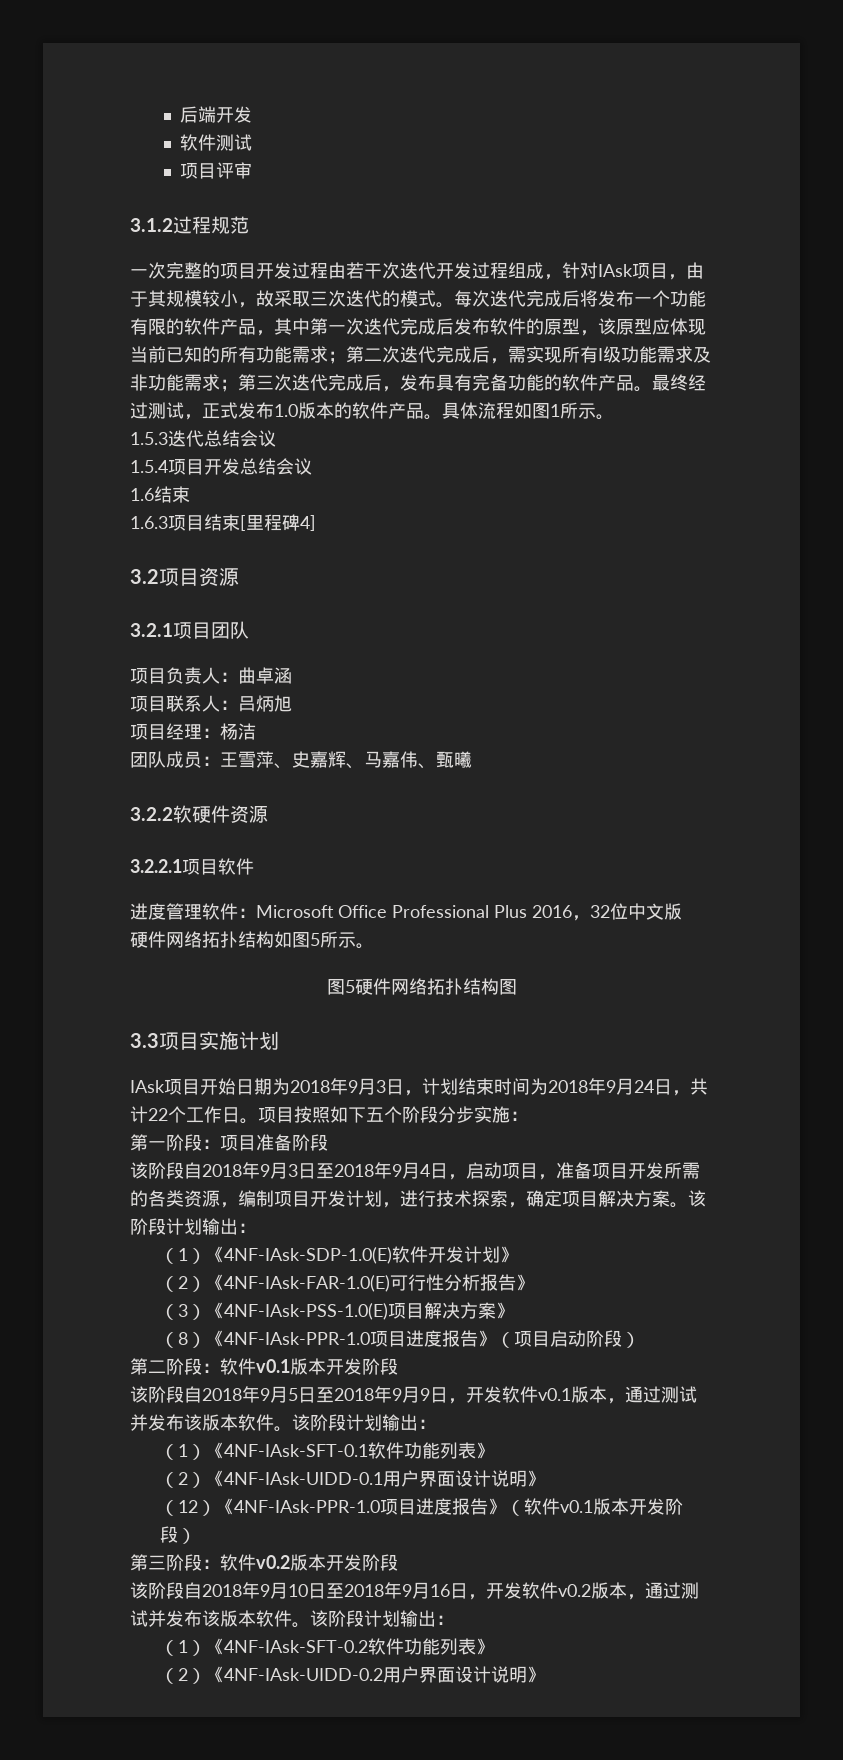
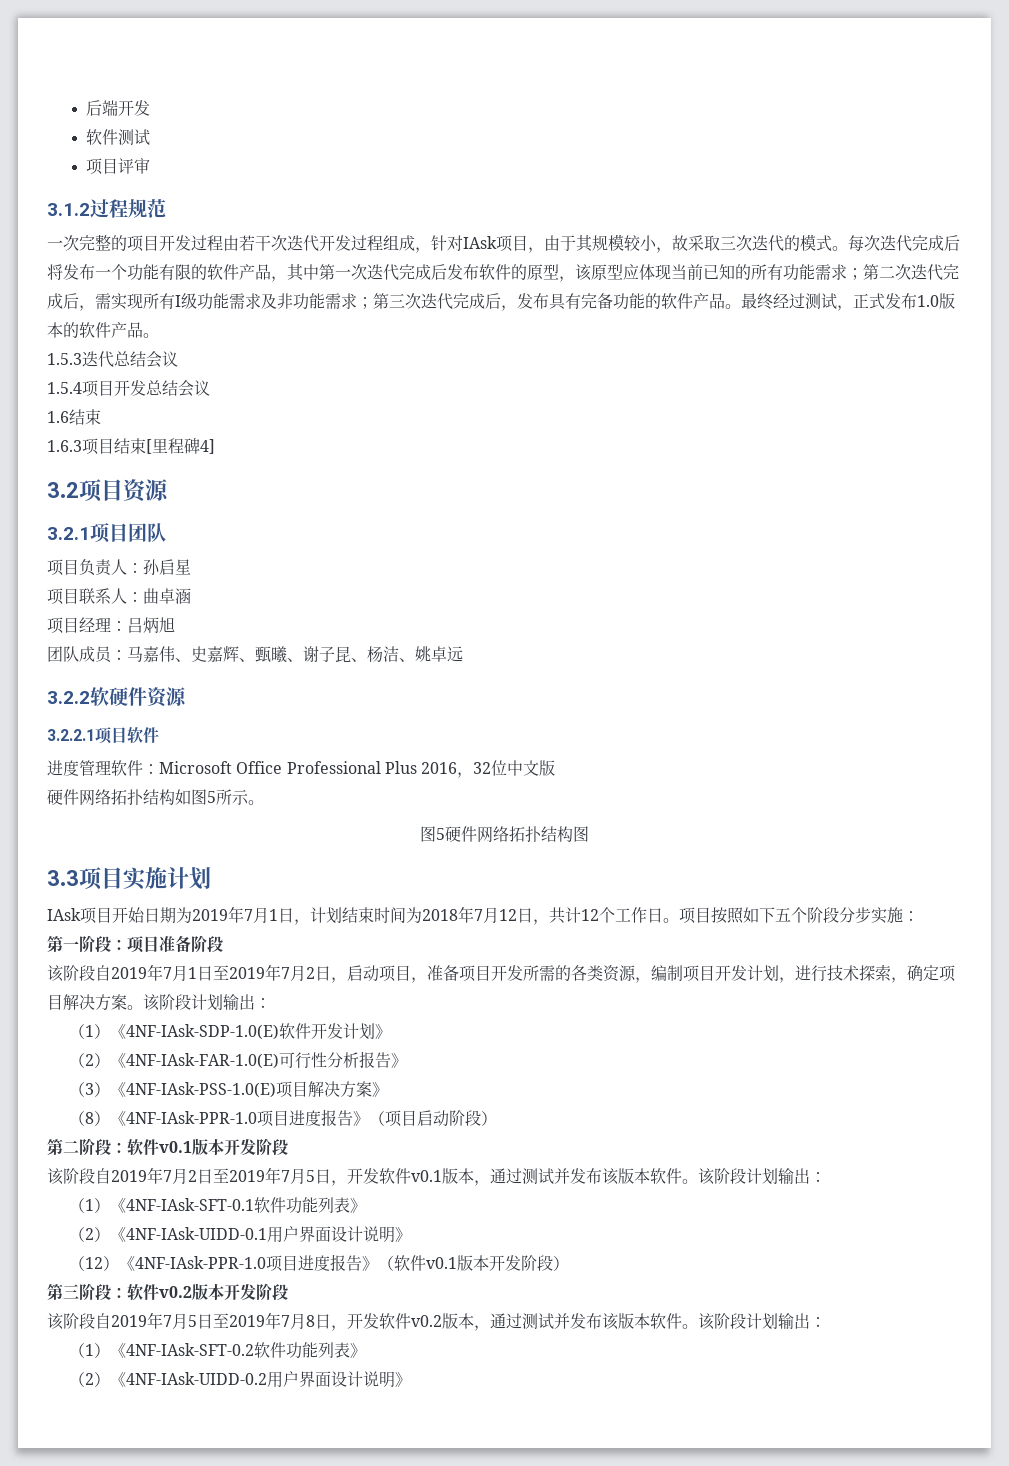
[442,402,614,420] 具体流程如图1所示。 -> (159, 335) none
[238,667,292,684] 曲卓涵 -> [143,559,191,575] 孙启星
[238,695,292,712] 吕炳旭 -> [143,588,191,604] 曲卓涵
[220,723,256,740] 杨洁 -> [127,617,175,633] 吕炳旭
[220,751,274,768] 王雪萍 -> [127,646,175,663] 马嘉伟
[364,751,436,769] 马嘉伟、 -> (255, 660) none
(472, 759) none -> [287,646,463,663] 、谢子昆、杨洁、姚卓远
[290,1078,386,1095] 2018年9月3 -> [192,906,278,923] 2019年7月1
[606,1078,654,1095] 9月24 -> [474,907,517,923] 7月12
[148,1108,168,1121] 22 -> [581,909,599,921] 12
[202,1162,430,1179] 2018年9月3日至2018年9月4 -> [111,964,315,981] 2019年7月1日至2019年7月2
[202,1386,430,1403] 2018年9月5日至2018年9月9 -> [111,1167,315,1184] 2019年7月2日至2019年7月5
[202,1582,450,1599] 2018年9月10日至2018年9月16 -> [111,1312,315,1329] 2019年7月5日至2019年7月8

